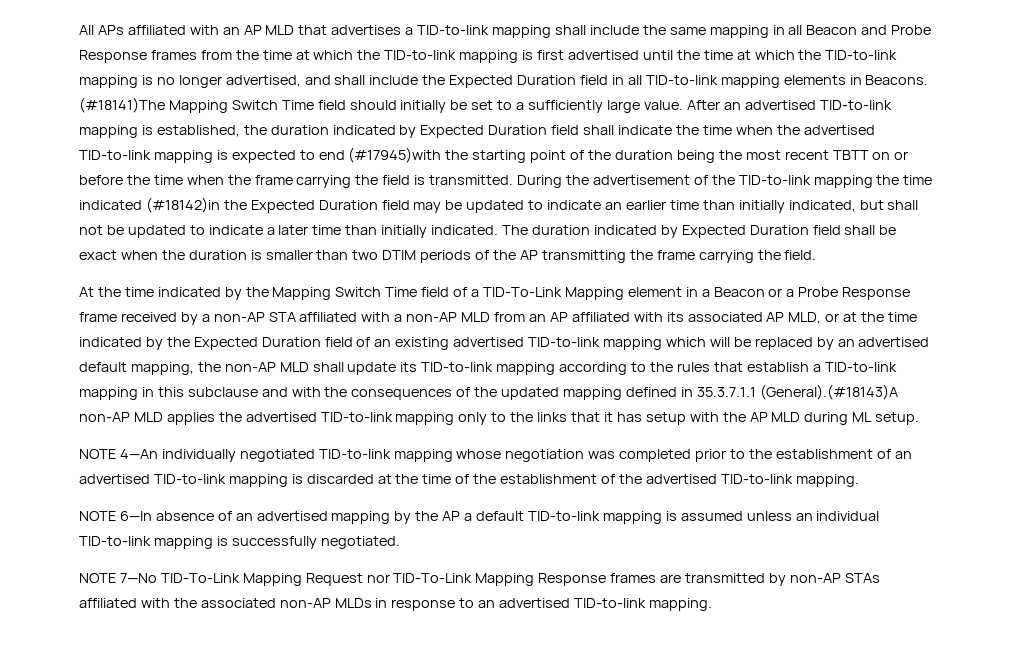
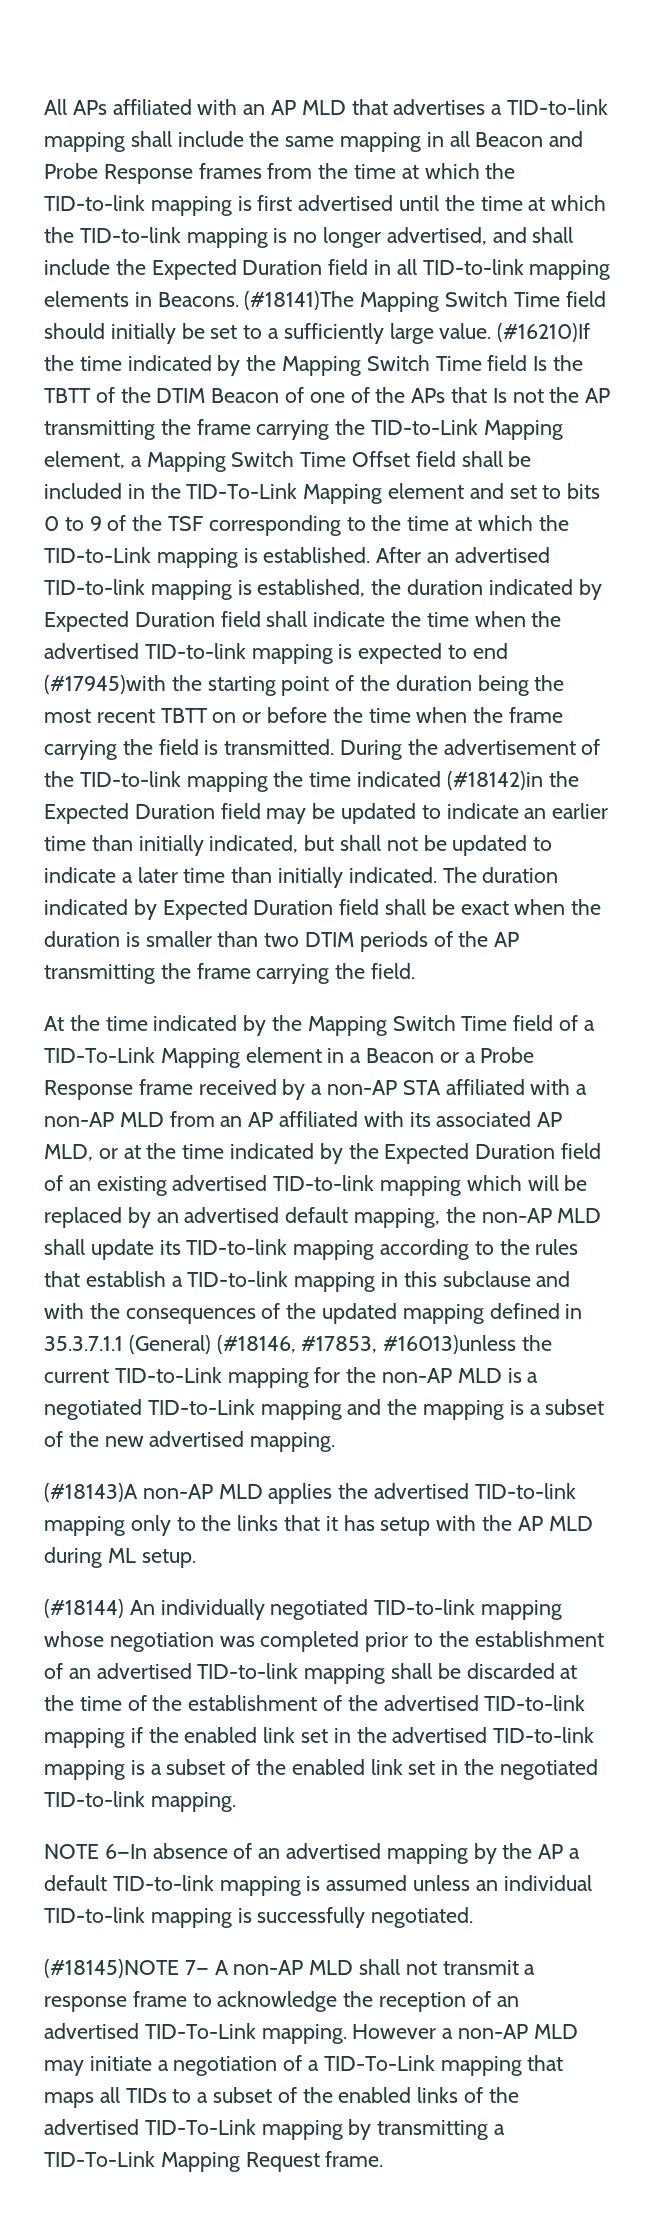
(683, 105) none -> [497,323,591,342] [44,355,584,376] [44,387,611,403] [44,419,563,440] [44,451,532,472] [44,483,601,504] [44,515,569,536] [44,547,371,568] (#16210)If the time indicated by the Mapping Switch Time field Is the TBTT of the DTIM Beacon of one of the APs that Is not the AP transmitting the frame carrying the TID-to-Link Mapping element, a Mapping Switch Time Offset field shall be included in the TID-To-Link Mapping element and set to bits 0 to 9 of the TSF corresponding to the time at which the TID-to-Link mapping is established.
[759,384,898,400] (General).(#18143)A -> [128,1335,553,1354] [44,1367,539,1388] [44,1399,605,1420] [44,1431,336,1452] [44,1483,138,1502] (General) (#18146, #17853, #16013)unless the current TID-to-Link mapping for the non-AP MLD is a negotiated TID-to-Link mapping and the mapping is a subset of the new advertised mapping. // (#18143)A
[79,449,158,459] NOTE 4—An -> [44,1599,155,1618] (#18144) An
[291,474,303,484] is -> [391,1663,461,1679] shall be
(793, 479) none -> [44,1727,595,1748] [44,1759,598,1780] [44,1791,145,1807] mapping if the enabled link set in the advertised TID-to-link mapping is a subset of the enabled link set in the negotiated TID-to-link
[79,573,880,586] [79,598,712,611] NOTE 7—No TID-To-Link Mapping Request nor TID-To-Link Mapping Response frames are transmitted by non-AP STAs affiliated with the associated non-AP MLDs in response to an advertised TID-to-link mapping. -> [44,1959,536,1978] [44,1991,519,2012] [44,2023,578,2044] [44,2055,564,2076] [44,2087,519,2108] [44,2119,505,2140] [44,2151,384,2172] (#18145)NOTE 7— A non-AP MLD shall not transmit a response frame to acknowledge the reception of an advertised TID-To-Link mapping. However a non-AP MLD may initiate a negotiation of a TID-To-Link mapping that maps all TIDs to a subset of the enabled links of the advertised TID-To-Link mapping by transmitting a TID-To-Link Mapping Request frame.

